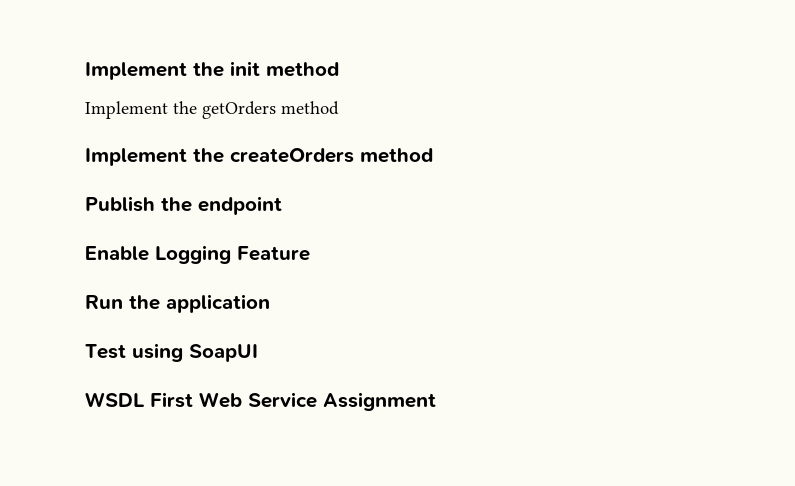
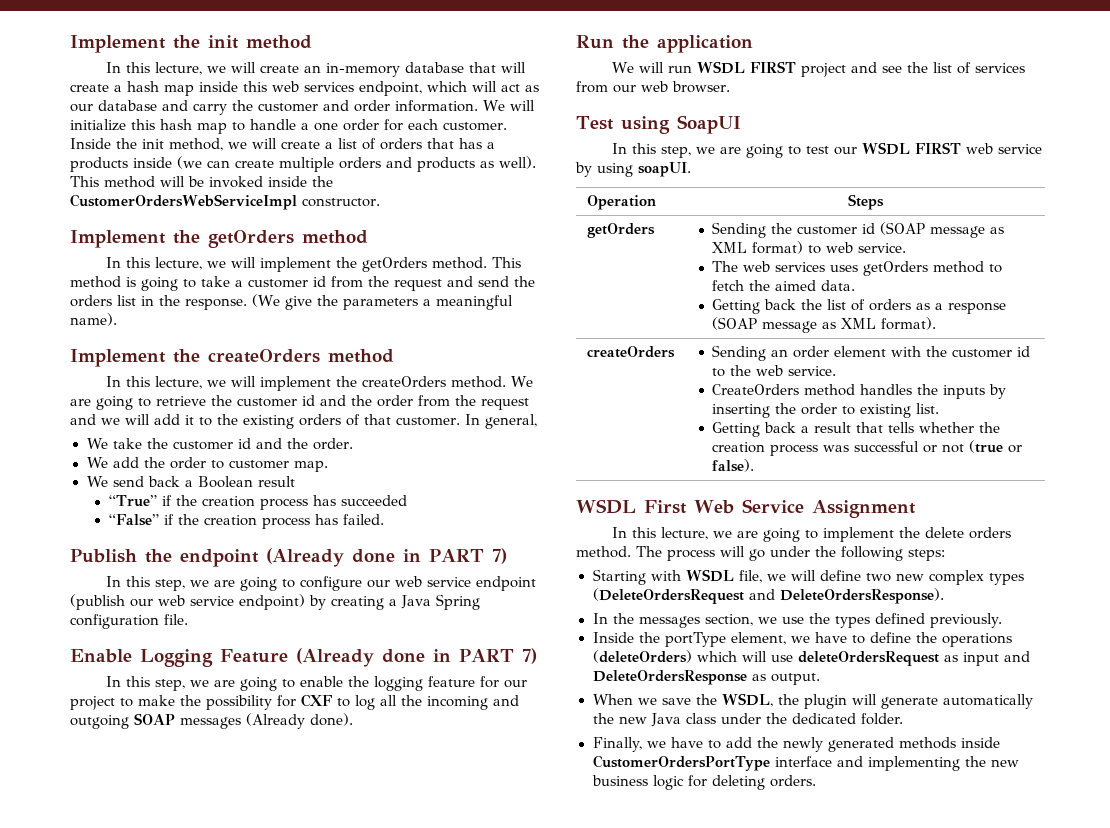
[85,101,339,119] [85,148,433,166] [85,196,282,215] [85,245,310,264] [85,294,270,313] [85,343,258,362] Implement the getOrders method // Implement the createOrders method // Publish the endpoint // Enable Logging Feature // Run the application // Test using SoapUI -> [105,62,526,77] [70,81,539,96] [70,100,535,115] [70,119,507,134] [70,138,495,151] [70,156,536,172] [70,176,333,188] [70,194,380,210] [70,230,368,248] [105,257,521,272] [70,276,535,291] [70,294,513,310] [70,313,117,326] [70,349,394,367] [105,376,533,391] [70,395,529,410] [70,414,537,429] [86,438,354,450] [86,457,329,472] [86,476,296,488] [108,495,407,510] [108,514,384,529] [70,548,507,567] [105,576,536,591] [70,594,480,610] [70,614,188,629] [70,648,537,667] [105,676,527,691] [70,694,519,710] [70,713,353,729] [576,35,753,53] [611,61,1025,77] [576,81,730,93] [576,115,741,134] [611,142,1042,158] [575,162,691,177] [586,195,656,210] [847,194,884,210] [586,223,655,238] [712,222,1005,238] [712,241,907,254] [712,261,1003,276] [712,280,856,291] [712,299,1007,314] [712,317,937,333] [586,346,675,358] [712,345,1031,361] [712,365,837,377] [712,384,1007,399] [712,403,940,418] [712,422,1001,437] [712,440,1023,456] [712,459,755,472] In this lecture, we will create an in-memory database that will create a hash map inside this web services endpoint, which will act as our database and carry the customer and order information. We will initialize this hash map to handle a one order for each customer. Inside the init method, we will create a list of orders that has a products inside (we can create multiple orders and products as well). This method will be invoked inside the CustomerOrdersWebServiceImpl constructor. // Implement the getOrders method // In this lecture, we will implement the getOrders method. This method is going to take a customer id from the request and send the orders list in the response. (We give the parameters a meaningful name). // Implement the createOrders method // In this lecture, we will implement the createOrders method. We are going to retrieve the customer id and the order from the request and we will add it to the existing orders of that customer. In general, // We take the customer id and the order. // We add the order to customer map. // We send back a Boolean result // “True” if the creation process has succeeded // “False” if the creation process has failed. // Publish the endpoint (Already done in PART 7) // In this step, we are going to configure our web service endpoint (publish our web service endpoint) by creating a Java Spring configuration file. // Enable Logging Feature (Already done in PART 7) // In this step, we are going to enable the logging feature for our project to make the possibility for CXF to log all the incoming and outgoing SOAP messages (Already done). // Run the application // We will run WSDL FIRST project and see the list of services from our web browser. // Test using SoapUI // In this step, we are going to test our WSDL FIRST web service by using soapUI. // Operation | Steps // getOrders | Sending the customer id (SOAP message as XML format) to web service. // The web services uses getOrders method to fetch the aimed data. // Getting back the list of orders as a response (SOAP message as XML format). // createOrders | Sending an order element with the customer id to the web service. // CreateOrders method handles the inputs by inserting the order to existing list. // Getting back a result that tells whether the creation process was successful or not (true or false).
(436, 401) none -> [611,527,1011,542] [576,546,945,561] [592,569,1024,585] [592,588,944,604] [592,613,1003,628] [592,632,1013,647] [592,650,1030,666] [592,670,820,685] [592,693,1033,709] [592,713,904,727] [592,737,1001,752] [592,755,1020,771] [591,775,816,790] // In this lecture, we are going to implement the delete orders method. The process will go under the following steps: // Starting with WSDL file, we will define two new complex types (DeleteOrdersRequest and DeleteOrdersResponse). // In the messages section, we use the types defined previously. // Inside the portType element, we have to define the operations (deleteOrders) which will use deleteOrdersRequest as input and DeleteOrdersResponse as output. // When we save the WSDL, the plugin will generate automatically the new Java class under the dedicated folder. // Finally, we have to add the newly generated methods inside CustomerOrdersPortType interface and implementing the new business logic for deleting orders.

